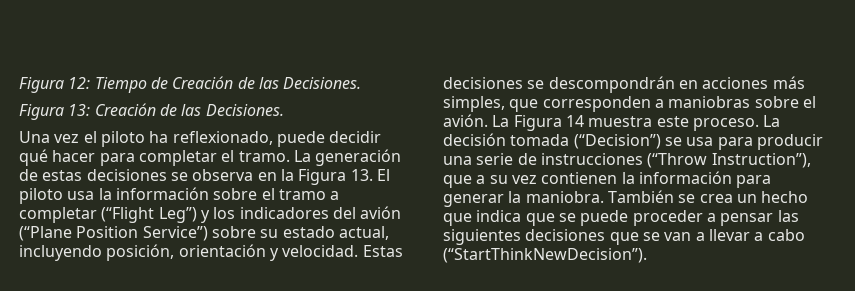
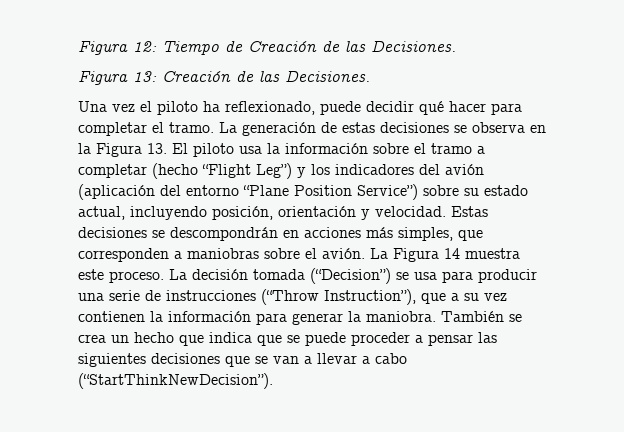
[101,207,155,223] (“Flight -> [152,163,251,179] (hecho “Flight
[19,226,72,241] (“Plane -> [78,184,289,200] (aplicación del entorno “Plane

